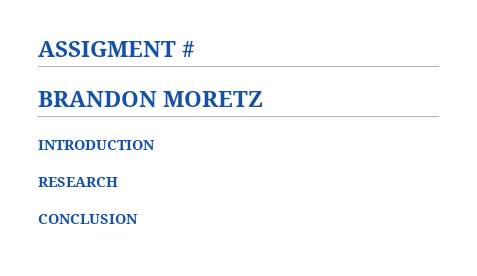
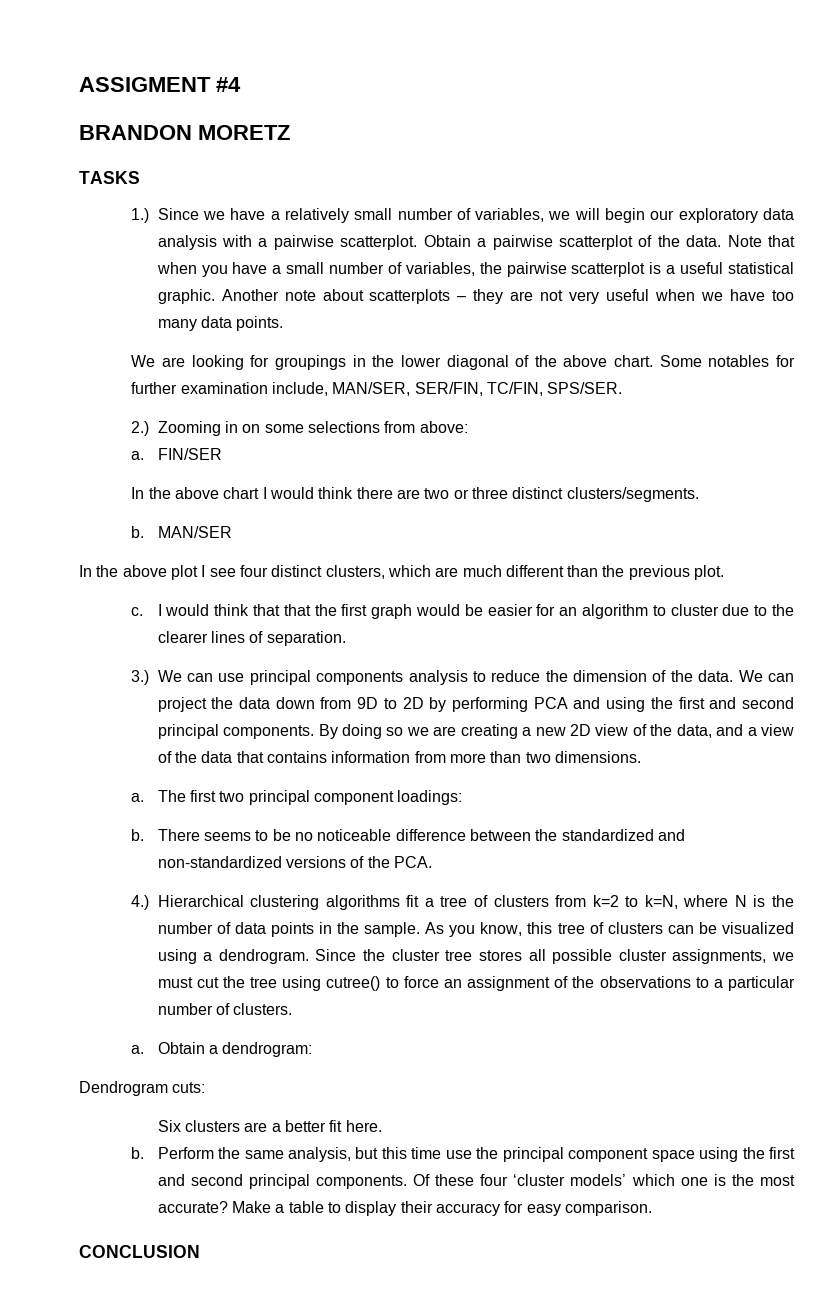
[182,41,196,57] # -> [216,77,241,92] #4
[38,140,155,150] [38,177,118,187] INTRODUCTION // RESEARCH -> [79,171,140,184] [131,208,794,223] [157,235,796,250] [156,262,794,277] [157,289,794,304] [157,316,284,331] [131,355,795,370] [131,382,623,396] [131,421,468,436] [131,448,222,460] [131,487,699,502] [131,526,232,538] [79,565,725,580] [131,604,794,619] [157,631,346,646] [131,670,795,685] [157,697,795,712] [157,724,794,739] [157,751,641,763] [131,790,463,805] [131,829,685,841] [157,856,432,868] [131,895,794,910] [157,922,795,937] [157,949,794,964] [157,976,795,991] [157,1003,293,1015] [131,1042,313,1057] [79,1081,206,1096] [157,1120,382,1132] [131,1147,795,1162] [157,1174,796,1189] [157,1201,652,1216] TASKS // 1.) Since we have a relatively small number of variables, we will begin our exploratory data analysis with a pairwise scatterplot. Obtain a pairwise scatterplot of the data. Note that when you have a small number of variables, the pairwise scatterplot is a useful statistical graphic. Another note about scatterplots – they are not very useful when we have too many data points. // We are looking for groupings in the lower diagonal of the above chart. Some notables for further examination include, MAN/SER, SER/FIN, TC/FIN, SPS/SER. // 2.) Zooming in on some selections from above: // a. FIN/SER // In the above chart I would think there are two or three distinct clusters/segments. // b. MAN/SER // In the above plot I see four distinct clusters, which are much different than the previous plot. // c. I would think that that the first graph would be easier for an algorithm to cluster due to the clearer lines of separation. // 3.) We can use principal components analysis to reduce the dimension of the data. We can project the data down from 9D to 2D by performing PCA and using the first and second principal components. By doing so we are creating a new 2D view of the data, and a view of the data that contains information from more than two dimensions. // a. The first two principal component loadings: // b. There seems to be no noticeable difference between the standardized and non-standardized versions of the PCA. // 4.) Hierarchical clustering algorithms fit a tree of clusters from k=2 to k=N, where N is the number of data points in the sample. As you know, this tree of clusters can be visualized using a dendrogram. Since the cluster tree stores all possible cluster assignments, we must cut the tree using cutree() to force an assignment of the observations to a particular number of clusters. // a. Obtain a dendrogram: // Dendrogram cuts: // Six clusters are a better fit here. // b. Perform the same analysis, but this time use the principal component space using the first and second principal components. Of these four ‘cluster models’ which one is the most accurate? Make a table to display their accuracy for easy comparison.

